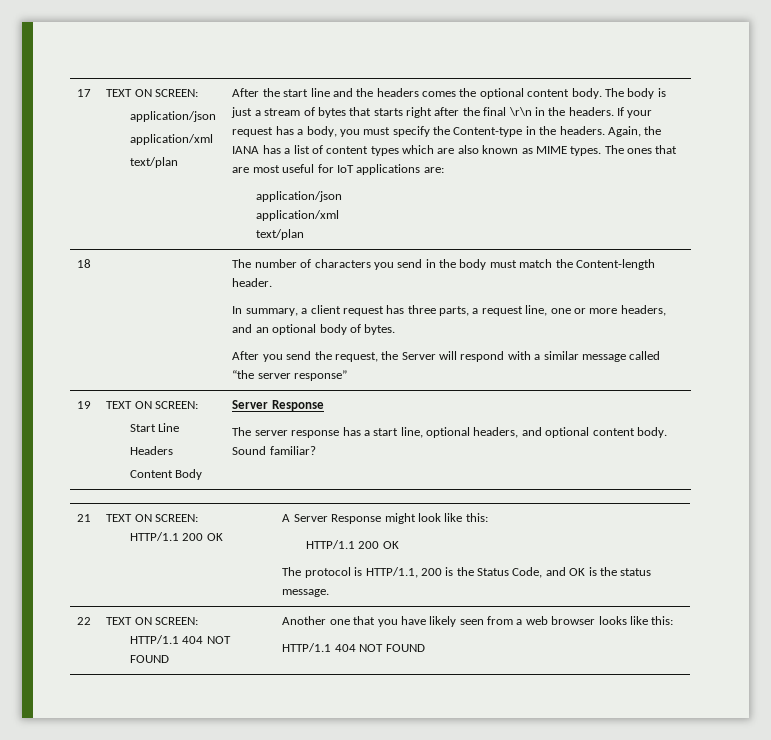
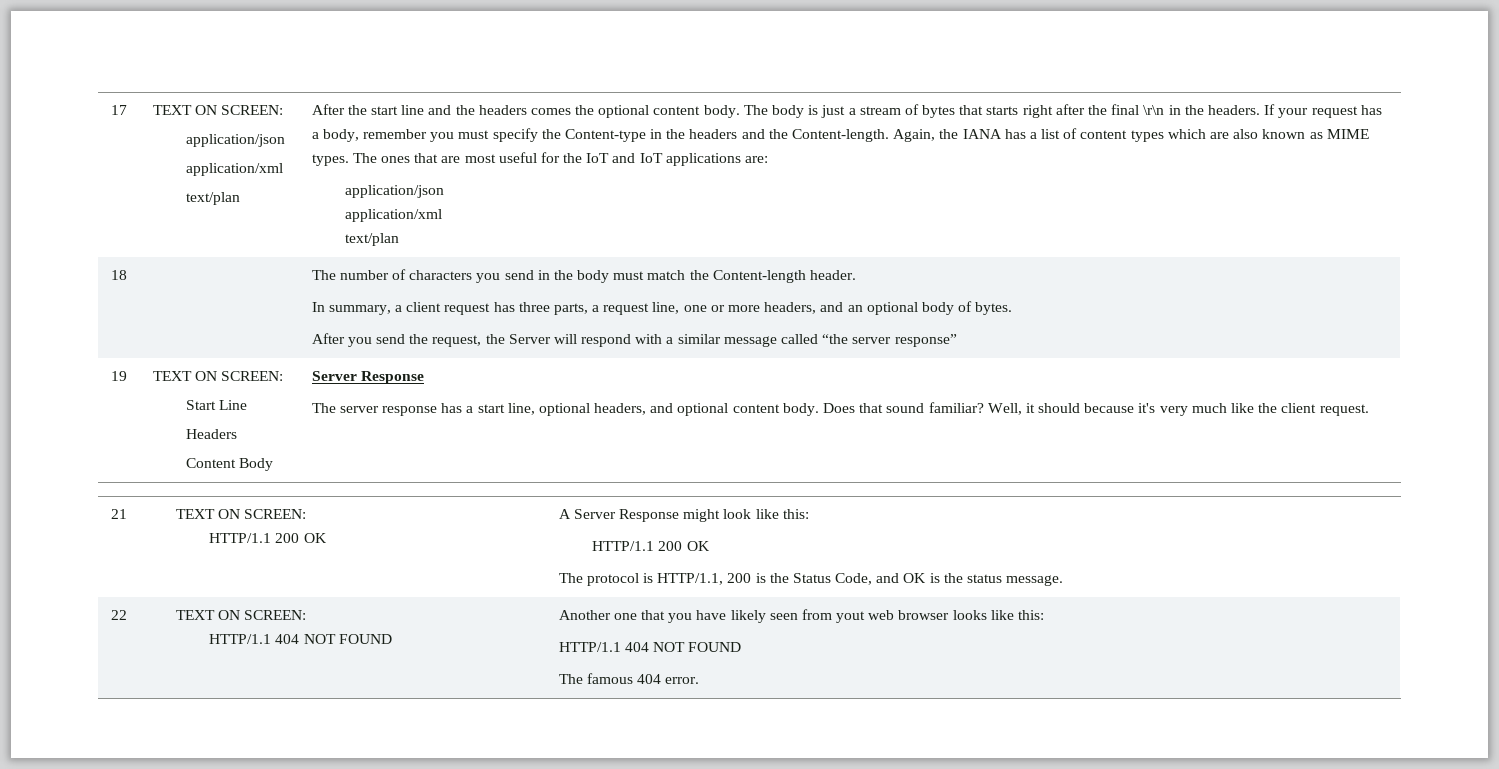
(337, 131) none -> [362,129,427,139] remember
[559,126,605,135] headers. -> [689,129,889,142] headers and the Content-length.
(334, 168) none -> [563,153,636,163] the IoT and
[232,446,316,455] Sound familiar? -> [822,402,1369,416] Does that sound familiar? Well, it should because it's very much like the client request.
[516,619,523,625] a -> [836,611,866,623] yout
(425, 648) none -> [558,673,700,684] // The famous 404 error.

